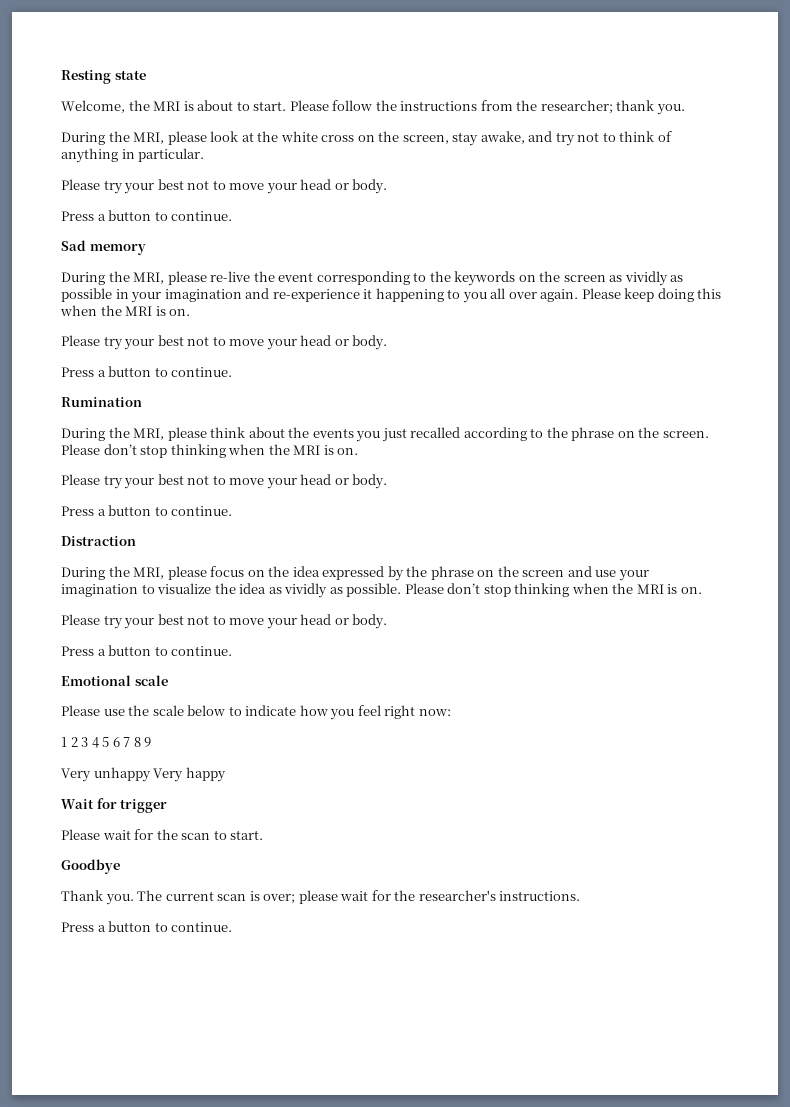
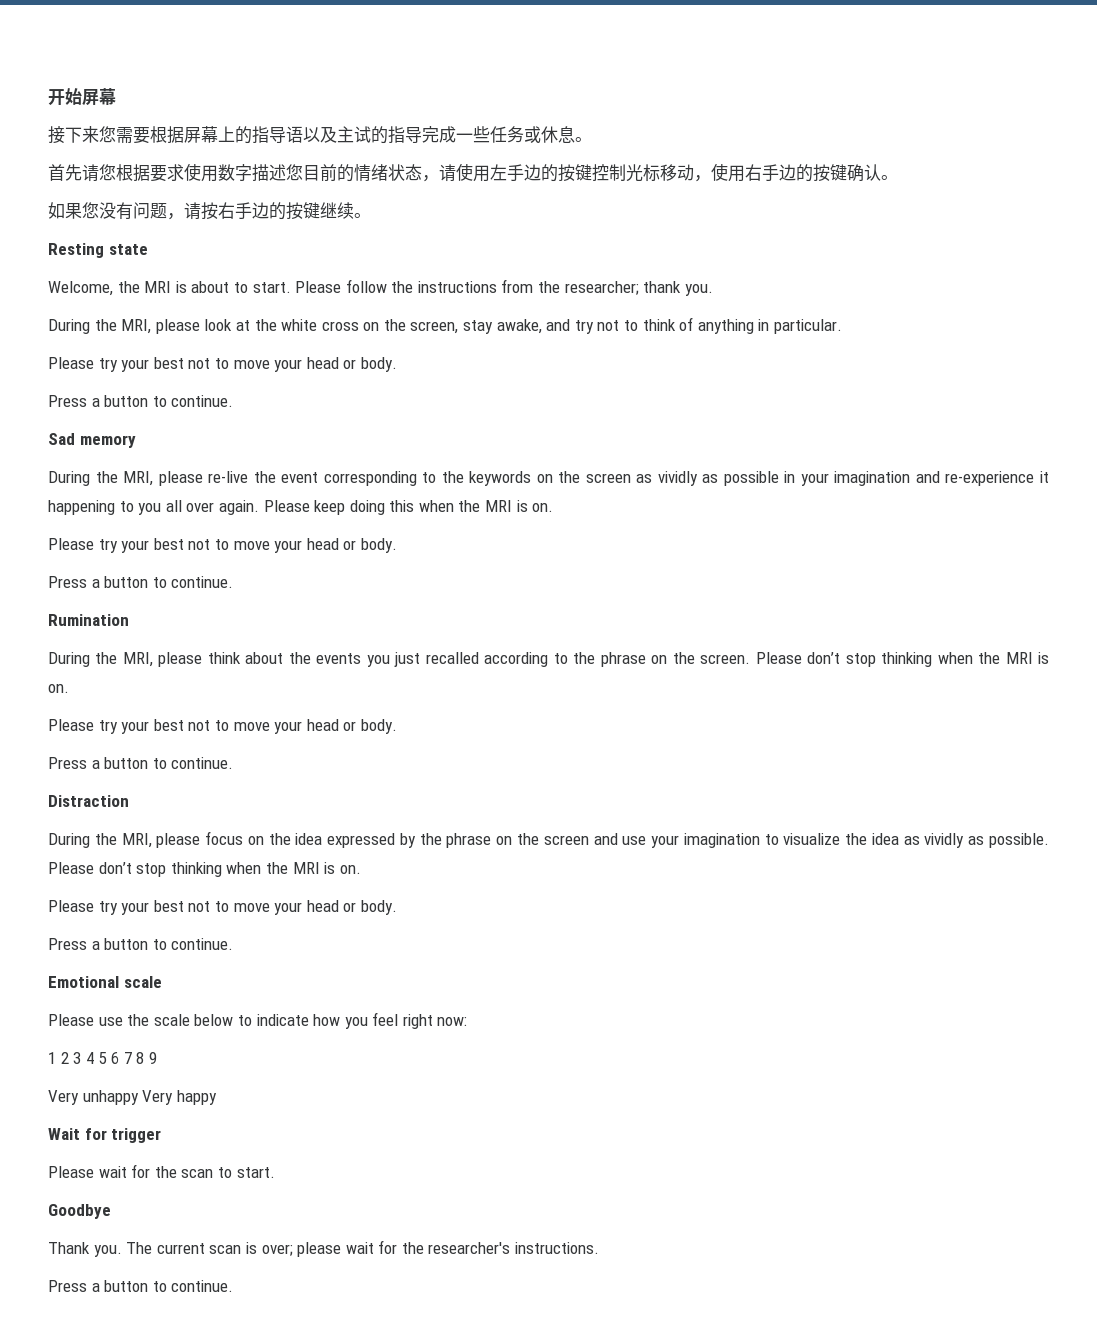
(61, 77) none -> [48,88,116,106] [48,126,592,144] [48,163,898,182] [48,202,371,220] 开始屏幕 // 接下来您需要根据屏幕上的指导语以及主试的指导完成一些任务或休息。 // 首先请您根据要求使用数字描述您目前的情绪状态，请使用左手边的按键控制光标移动，使用右手边的按键确认。 // 如果您没有问题，请按右手边的按键继续。 //

